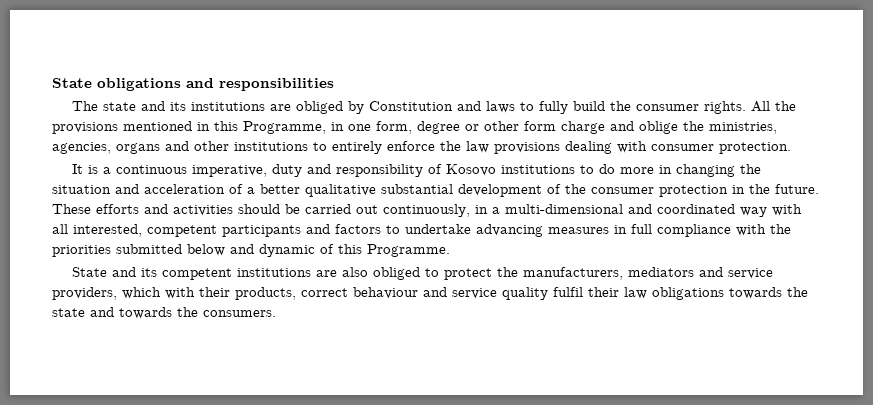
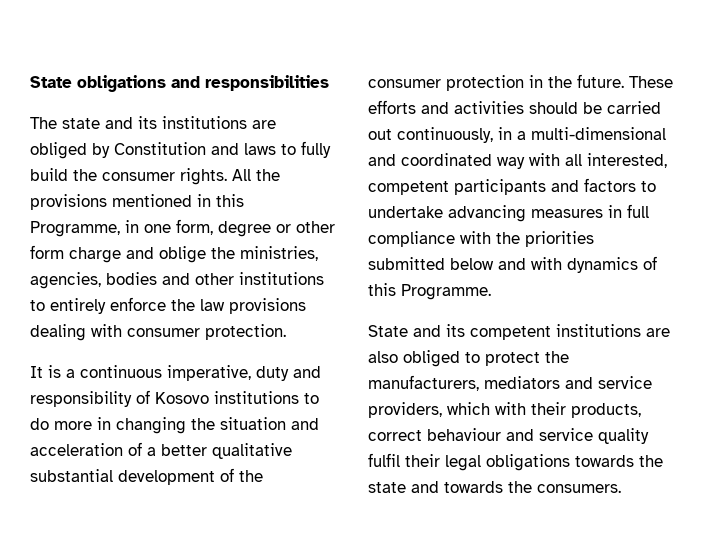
[116,143,160,154] organs -> [106,272,157,285] bodies
[259,244,315,257] dynamic -> [531,257,638,273] with dynamics
[624,287,647,299] law -> [445,455,481,471] legal

